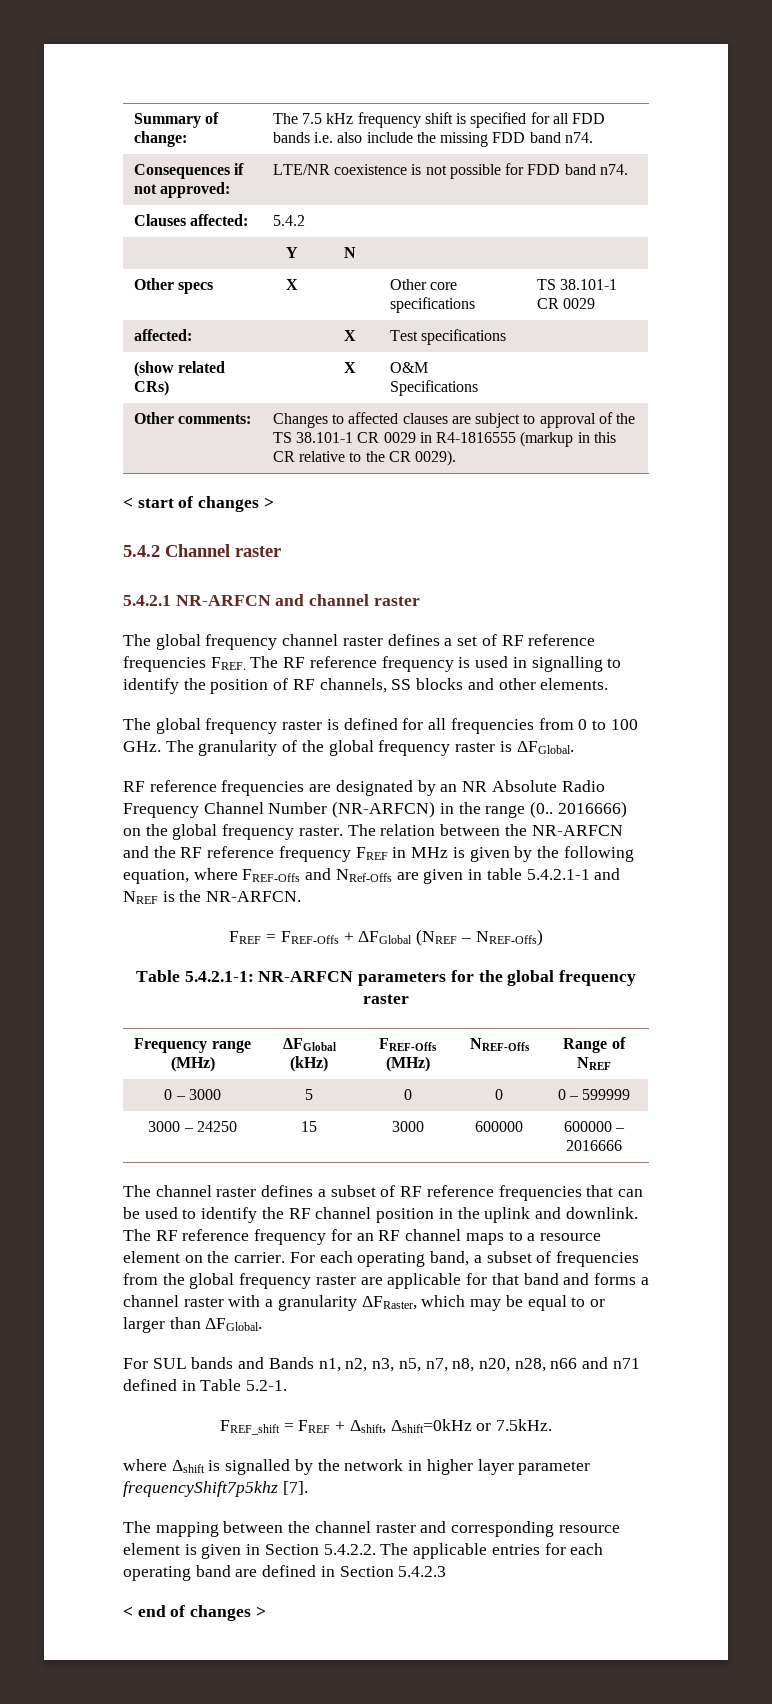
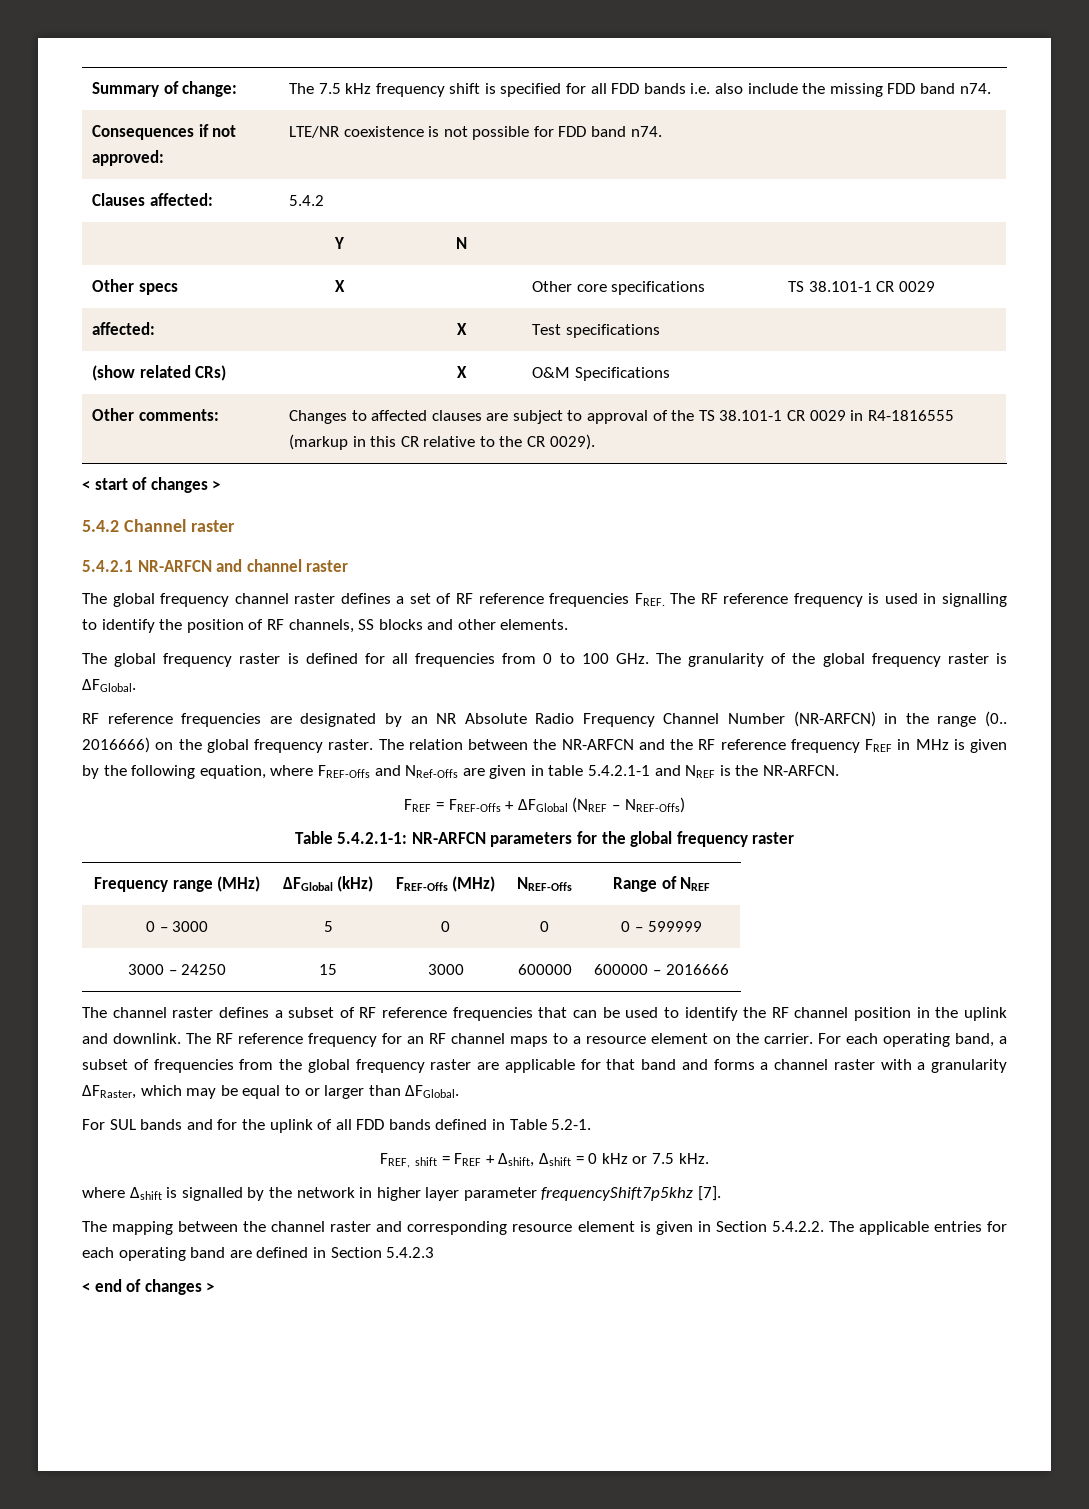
[268,1357,640,1372] Bands n1, n2, n3, n5, n7, n8, n20, n28, n66 and n71 -> [217,1119,431,1133] for the uplink of all FDD bands
[219,1420,280,1435] FREF_shift -> [380,1153,438,1168] FREF, shift
[390,1419,553,1433] Δshift=0kHz or 7.5kHz. -> [538,1153,709,1166] Δshift = 0 kHz or 7.5 kHz.

